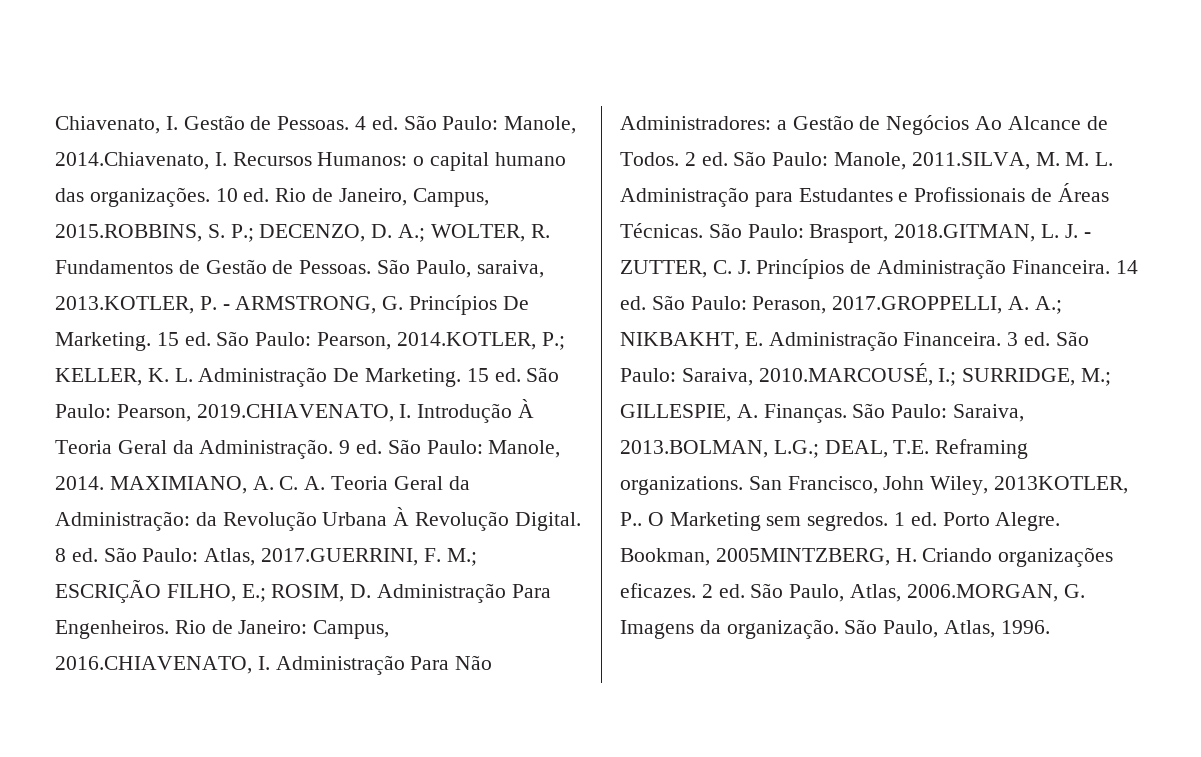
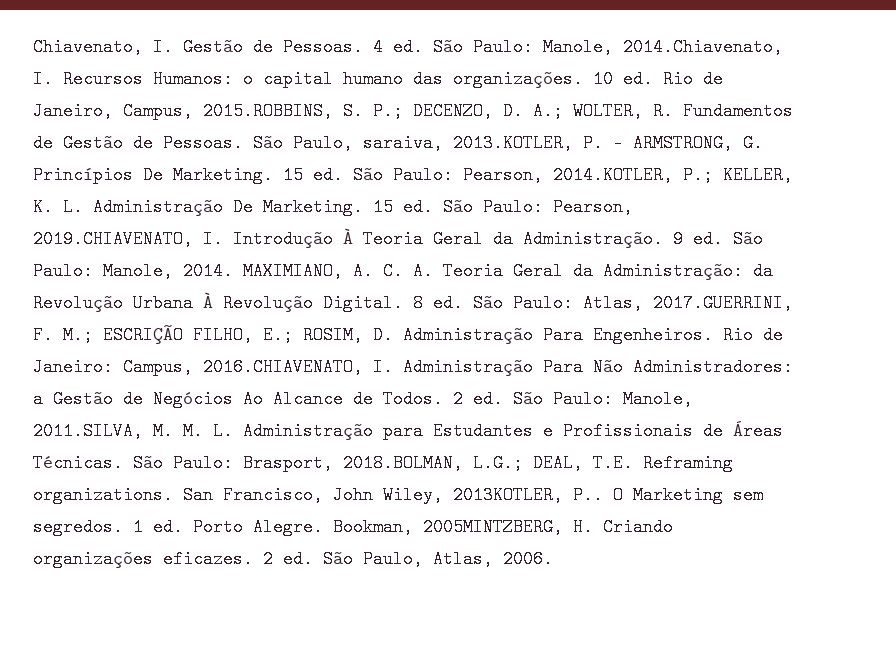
[894,224,1091,242] [620,259,1138,279] [620,295,1062,314] [620,331,1089,351] [620,363,1112,386] [620,403,1025,423] [620,440,768,458] 2018.GITMAN, L. J. - ZUTTER, C. J. Princípios de Administração Financeira. 14 ed. São Paulo: Perason, 2017.GROPPELLI, A. A.; NIKBAKHT, E. Administração Financeira. 3 ed. São Paulo: Saraiva, 2010.MARCOUSÉ, I.; SURRIDGE, M.; GILLESPIE, A. Finanças. São Paulo: Saraiva, 2013.BOLMAN, -> [343,454,463,472] 2018.BOLMAN,
[906,584,1085,602] [620,619,1050,639] 2006.MORGAN, G. Imagens da organização. São Paulo, Atlas, 1996. -> [503,550,553,568] 2006.

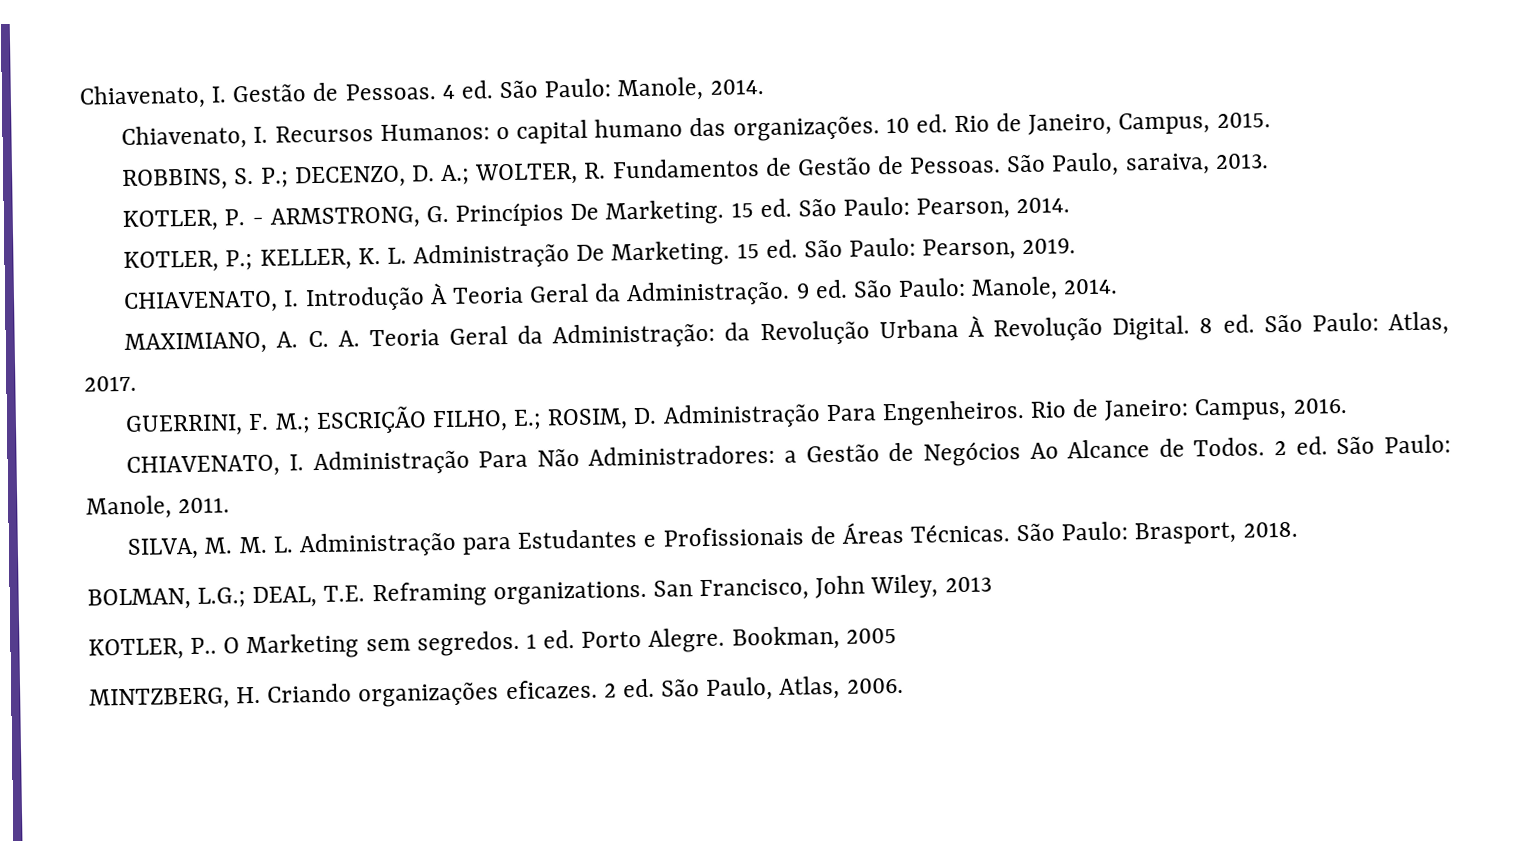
[623,38,783,56] 2014.Chiavenato, -> [709,79,764,95] [121,125,248,150] 2014. // Chiavenato,
[203,102,333,120] 2015.ROBBINS, -> [1216,112,1271,128] [122,168,229,191] 2015. // ROBBINS,
[453,134,573,152] 2013.KOTLER, -> [1214,153,1269,170] [122,209,219,232] 2013. // KOTLER,
[553,166,673,184] 2014.KOTLER, -> [1016,197,1071,214] [123,250,220,273] 2014. // KOTLER,
[33,230,193,248] 2019.CHIAVENATO, -> [1022,238,1077,255] [123,290,279,314] 2019. // CHIAVENATO,
(233, 271) none -> (1119, 286) //
[653,294,793,312] 2017.GUERRINI, -> [84,375,137,392] [125,414,244,437] 2017. // GUERRINI,
[203,358,363,376] 2016.CHIAVENATO, -> [1292,398,1347,414] [126,454,281,478] 2016. // CHIAVENATO,
[33,422,143,440] 2011.SILVA, -> [178,497,231,514] [127,537,200,560] 2011. // SILVA,
[343,454,463,472] 2018.BOLMAN, -> [1242,521,1298,538] [87,587,191,611] 2018. // BOLMAN,
[453,486,563,504] 2013KOTLER, -> [944,576,992,593] [88,638,184,661] 2013 // KOTLER,
[423,518,563,536] 2005MINTZBERG, -> [845,628,897,644] [89,687,230,711] 2005 // MINTZBERG,

